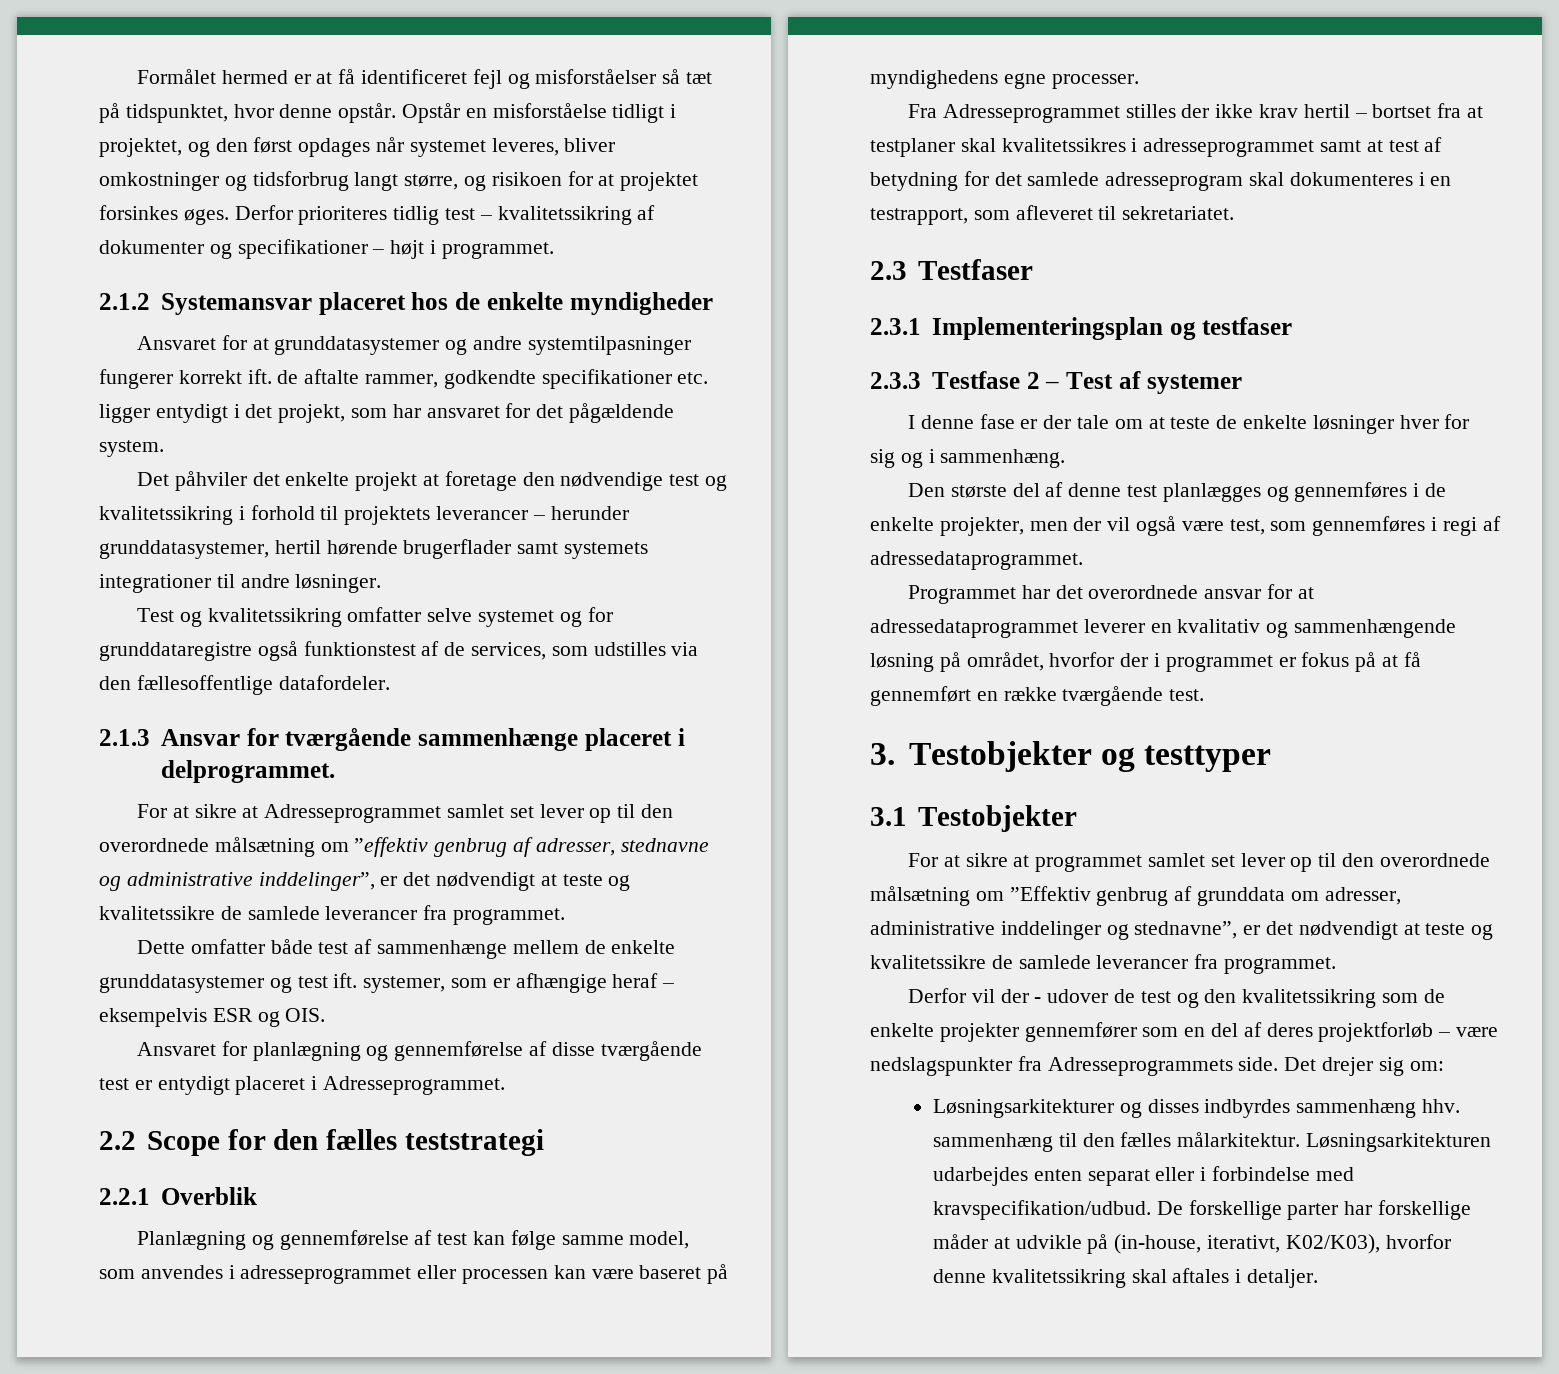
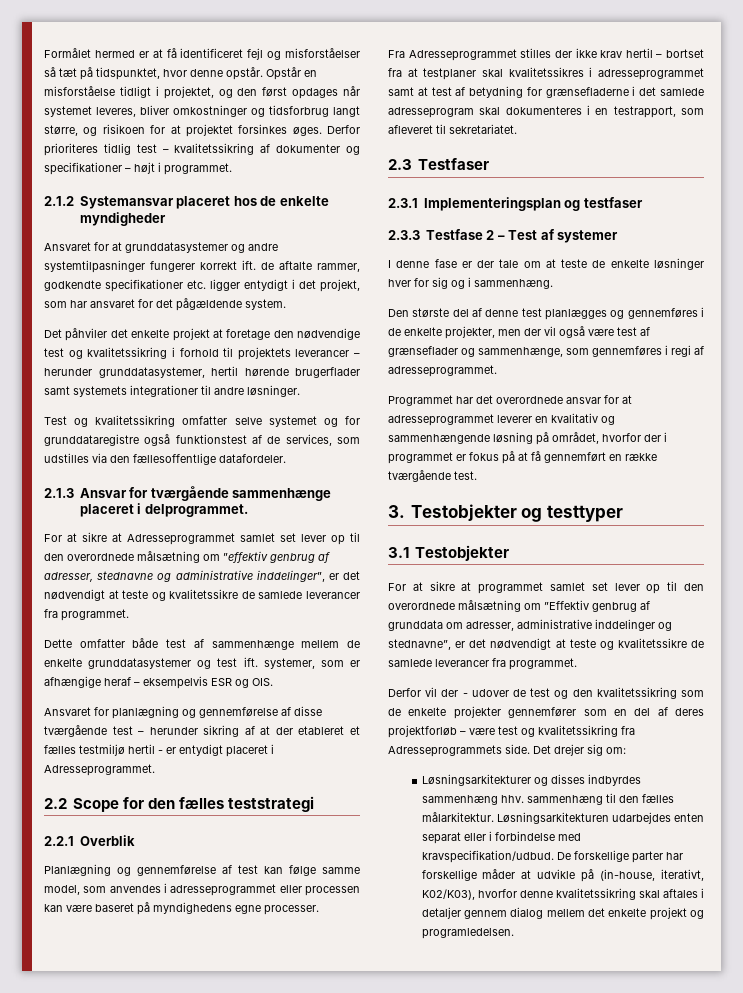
(129, 1084) none -> [138,725,360,737] [44,744,163,756] – herunder sikring af at der etableret et fælles testmiljø hertil -
(989, 178) none -> [545,86,636,98] grænsefladerne i
[1229,519,1265,535] test, -> [617,327,650,336] [388,346,563,357] test af grænseflader og sammenhænge,
[870,551,1083,570] adressedataprogrammet. -> [388,365,497,377] adresseprogrammet.
[870,619,1078,638] adressedataprogrammet -> [388,414,494,426] adresseprogrammet
[870,1057,1012,1076] nedslagspunkter -> [498,725,618,737] test og kvalitetssikring
[1246,1269,1318,1288] detaljer. -> [421,907,704,920] [421,928,514,939] detaljer gennem dialog mellem det enkelte projekt og programledelsen.

